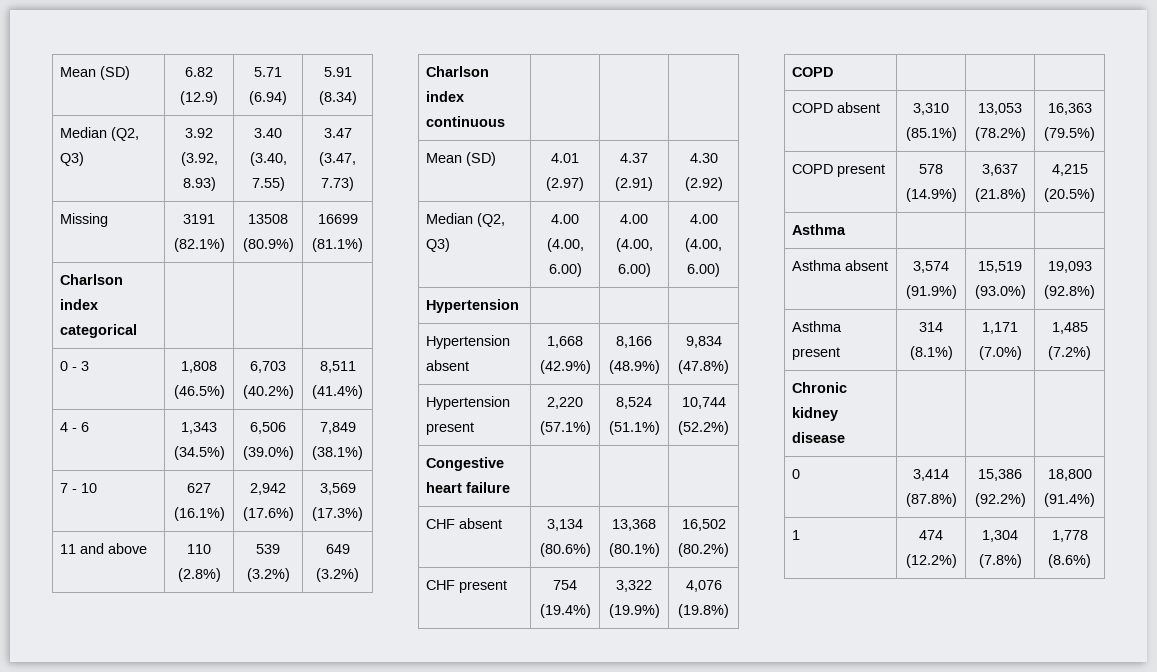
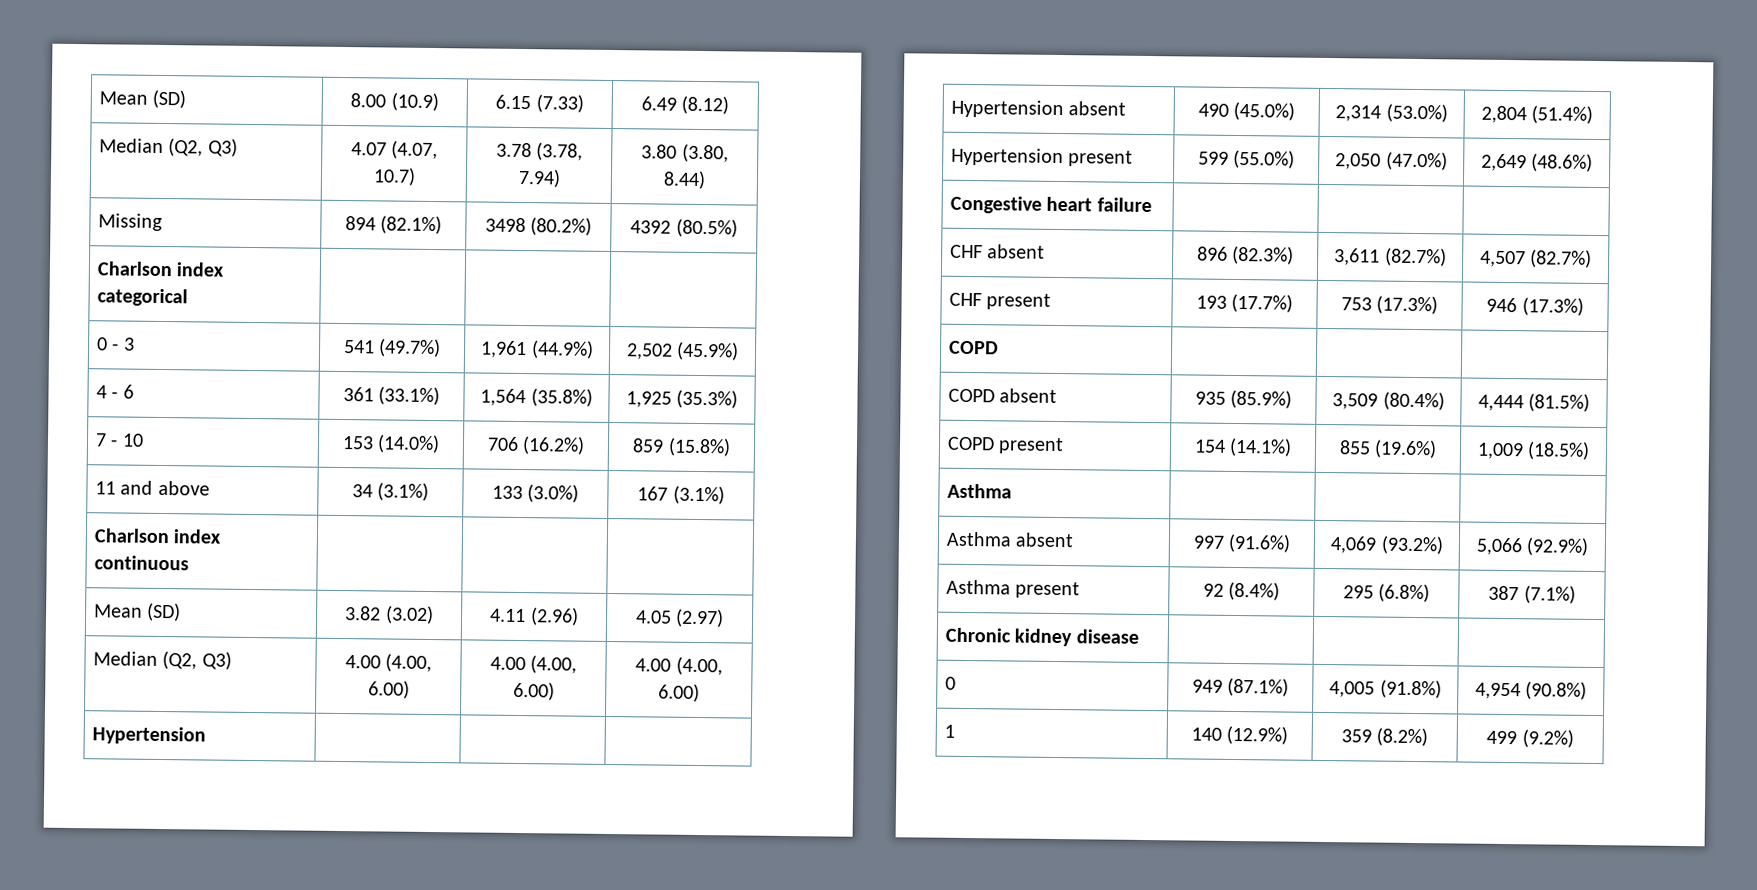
[60,66,131,80] [185,67,213,77] [180,91,218,105] [254,67,282,77] [249,91,287,105] [323,67,352,77] [318,91,357,105] [60,127,140,141] [60,152,85,166] [185,128,213,138] [180,152,218,166] [182,177,216,191] [254,128,282,138] [249,152,287,166] [251,177,285,191] [323,128,352,138] [319,152,356,166] [321,177,354,191] Mean (SD) | 6.82 (12.9) | 5.71 (6.94) | 5.91 (8.34) // Median (Q2, Q3) | 3.92 (3.92, 8.93) | 3.40 (3.40, 7.55) | 3.47 (3.47, 7.73) -> [99,89,187,109] [350,92,439,112] [495,94,584,113] [640,95,730,115] [99,138,238,157] [350,140,439,160] [372,167,416,186] [495,142,584,161] [517,168,561,188] [641,143,729,163] [663,170,706,190] Mean (SD) | 8.00 (10.9) | 6.15 (7.33) | 6.49 (8.12) // Median (Q2, Q3) | 4.07 (4.07, 10.7) | 3.78 (3.78, 7.94) | 3.80 (3.80, 8.44)
[183,214,215,224] 3191 -> [344,216,376,231] 894
[248,214,288,224] [242,238,294,252] [317,214,358,224] [312,238,363,252] 13508 (80.9%) | 16699 (81.1%) -> [484,217,593,236] [630,218,738,238] 3498 (80.2%) | 4392 (80.5%)
[181,361,217,373] [173,385,225,399] [250,361,286,373] [242,385,294,399] [319,361,356,373] [312,385,363,399] [60,422,90,432] [181,422,217,434] [173,446,225,460] [250,422,286,434] [242,446,294,460] [319,422,356,434] [312,446,363,460] [60,483,98,493] [187,483,211,493] [173,507,225,521] [250,483,286,495] [242,507,294,521] [319,483,356,495] [312,507,363,521] [60,543,148,554] [187,544,211,554] [177,568,221,582] [256,544,280,554] [246,568,290,582] [325,544,350,554] [316,568,359,582] 1,808 (46.5%) | 6,703 (40.2%) | 8,511 (41.4%) // 4 - 6 | 1,343 (34.5%) | 6,506 (39.0%) | 7,849 (38.1%) // 7 - 10 | 627 (16.1%) | 2,942 (17.6%) | 3,569 (17.3%) // 11 and above | 110 (2.8%) | 539 (3.2%) | 649 (3.2%) -> [342,338,442,358] [480,340,594,359] [625,341,740,361] [96,384,134,399] [342,386,441,406] [480,388,593,407] [625,389,739,409] [95,433,144,447] [341,434,441,454] [486,436,586,455] [632,437,731,457] [95,480,210,496] [351,482,430,501] [491,484,580,503] [637,485,725,505] 541 (49.7%) | 1,961 (44.9%) | 2,502 (45.9%) // 4 - 6 | 361 (33.1%) | 1,564 (35.8%) | 1,925 (35.3%) // 7 - 10 | 153 (14.0%) | 706 (16.2%) | 859 (15.8%) // 11 and above | 34 (3.1%) | 133 (3.0%) | 167 (3.1%)
[551,153,579,163] [546,177,584,191] [620,153,648,163] [615,177,653,191] [689,153,718,163] [684,177,723,191] 4.01 (2.97) | 4.37 (2.91) | 4.30 (2.92) -> [345,605,434,625] [490,607,579,626] [634,608,725,628] 3.82 (3.02) | 4.11 (2.96) | 4.05 (2.97)
[547,336,583,348] [539,360,591,374] [616,336,652,348] [608,360,660,374] [685,336,722,348] [678,360,729,374] [426,396,511,410] [426,422,475,435] [547,397,583,409] [539,421,591,435] [616,397,652,409] [608,421,660,435] [681,397,726,409] [678,421,729,435] 1,668 (42.9%) | 8,166 (48.9%) | 9,834 (47.8%) // Hypertension present | 2,220 (57.1%) | 8,524 (51.1%) | 10,744 (52.2%) -> [1197,101,1296,121] [1335,103,1448,123] [1480,105,1594,124] [951,147,1134,167] [1197,149,1296,169] [1335,151,1448,171] [1480,153,1594,172] 490 (45.0%) | 2,314 (53.0%) | 2,804 (51.4%) // Hypertension present | 599 (55.0%) | 2,050 (47.0%) | 2,649 (48.6%)
[547,519,583,531] [539,543,591,557] [612,519,656,531] [608,543,660,557] [681,519,726,531] [678,543,729,557] [426,580,508,593] [553,580,577,590] [539,604,591,618] [616,580,652,592] [608,604,660,618] [685,580,722,592] [678,604,729,618] [792,67,834,77] [792,102,881,113] [913,103,949,115] [905,127,957,141] [978,103,1022,115] [974,127,1026,141] [1047,103,1092,115] [1044,127,1095,141] [792,164,886,177] [919,164,943,174] [905,188,957,202] [982,164,1018,176] [974,188,1026,202] [1051,164,1088,176] [1044,188,1095,202] [792,224,847,235] [792,260,889,271] [913,261,949,273] [905,285,957,299] [978,261,1022,273] [974,285,1026,299] [1047,261,1092,273] [1044,285,1095,299] [792,321,843,332] [792,347,841,360] [919,322,943,332] [909,346,953,360] [982,322,1018,334] [978,346,1022,360] [1051,322,1088,334] [1048,346,1091,360] [792,382,848,393] [792,407,839,421] [792,432,846,443] [792,469,801,479] [913,469,949,481] [905,493,957,507] [978,469,1022,481] [974,493,1026,507] [1047,469,1092,481] [1044,493,1095,507] [792,530,801,540] [919,530,943,540] [905,554,957,568] [982,530,1018,542] [978,554,1022,568] [1051,530,1088,542] [1048,554,1091,568] 3,134 (80.6%) | 13,368 (80.1%) | 16,502 (80.2%) // CHF present | 754 (19.4%) | 3,322 (19.9%) | 4,076 (19.8%) // COPD | | | // COPD absent | 3,310 (85.1%) | 13,053 (78.2%) | 16,363 (79.5%) // COPD present | 578 (14.9%) | 3,637 (21.8%) | 4,215 (20.5%) // Asthma | | | // Asthma absent | 3,574 (91.9%) | 15,519 (93.0%) | 19,093 (92.8%) // Asthma present | 314 (8.1%) | 1,171 (7.0%) | 1,485 (7.2%) // Chronic kidney disease | | | // 0 | 3,414 (87.8%) | 15,386 (92.2%) | 18,800 (91.4%) // 1 | 474 (12.2%) | 1,304 (7.8%) | 1,778 (8.6%) -> [1196,245,1295,265] [1334,247,1447,267] [1479,249,1593,268] [949,292,1052,310] [1195,293,1294,313] [1340,295,1439,315] [1486,297,1584,316] [949,340,1000,355] [948,388,1058,403] [1194,389,1293,409] [1332,391,1445,411] [1477,393,1591,412] [947,436,1065,455] [1193,437,1293,457] [1338,439,1438,459] [1476,441,1591,460] [947,483,1013,499] [946,531,1075,548] [1192,533,1292,553] [1330,535,1444,555] [1475,537,1590,556] [946,579,1081,599] [1202,581,1281,601] [1342,583,1431,603] [1488,585,1576,604] [945,627,1139,647] [945,676,957,690] [1191,677,1290,697] [1329,679,1442,699] [1474,681,1588,700] [944,724,956,738] [1190,725,1289,745] [1340,727,1429,747] [1486,729,1574,748] 896 (82.3%) | 3,611 (82.7%) | 4,507 (82.7%) // CHF present | 193 (17.7%) | 753 (17.3%) | 946 (17.3%) // COPD | | | // COPD absent | 935 (85.9%) | 3,509 (80.4%) | 4,444 (81.5%) // COPD present | 154 (14.1%) | 855 (19.6%) | 1,009 (18.5%) // Asthma | | | // Asthma absent | 997 (91.6%) | 4,069 (93.2%) | 5,066 (92.9%) // Asthma present | 92 (8.4%) | 295 (6.8%) | 387 (7.1%) // Chronic kidney disease | | | // 0 | 949 (87.1%) | 4,005 (91.8%) | 4,954 (90.8%) // 1 | 140 (12.9%) | 359 (8.2%) | 499 (9.2%)

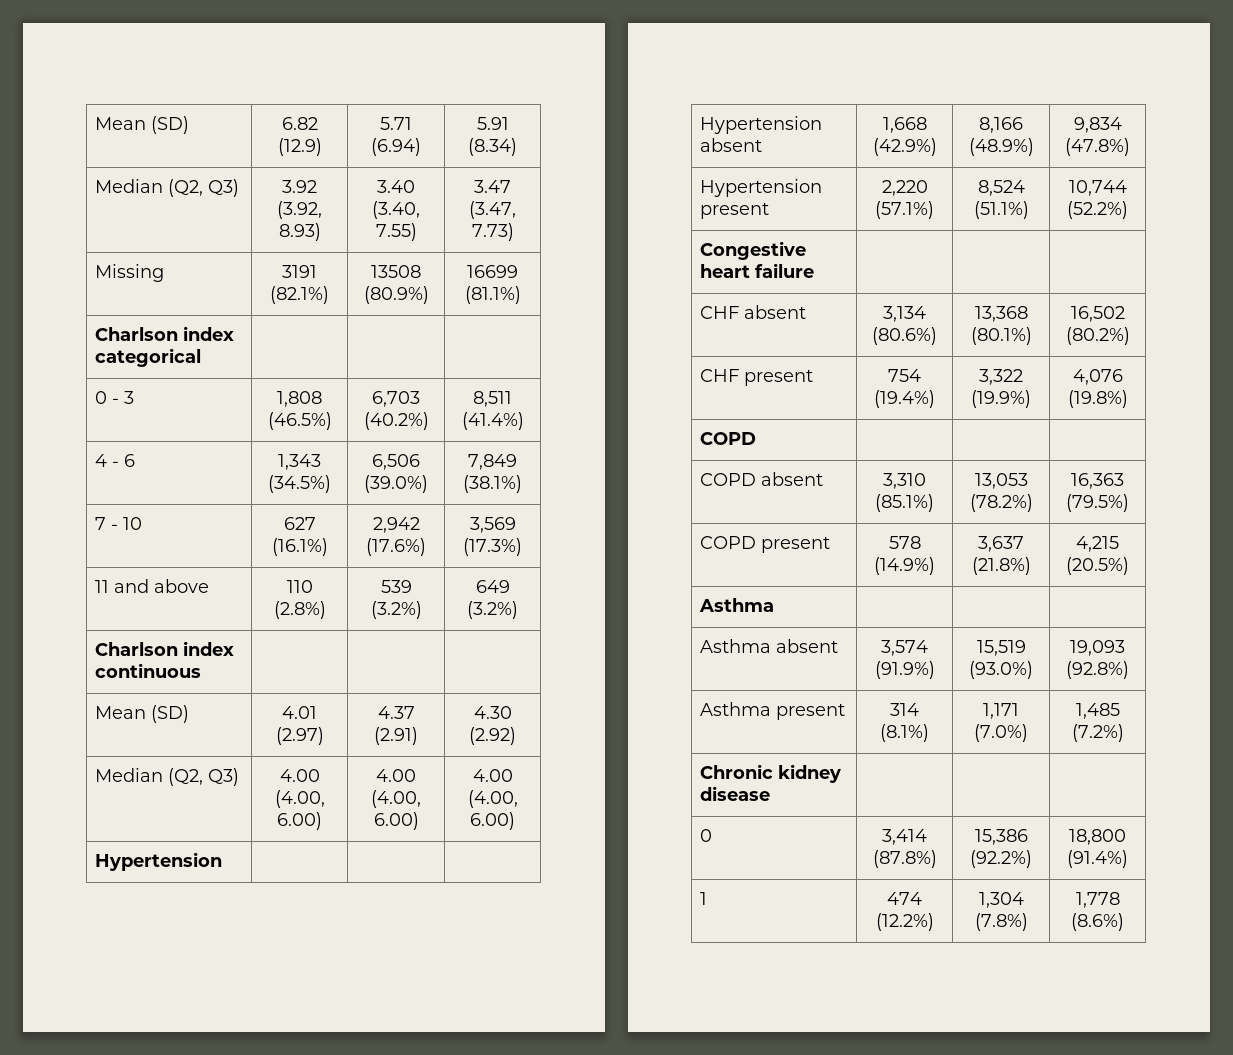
[99,89,187,109] [350,92,439,112] [495,94,584,113] [640,95,730,115] [99,138,238,157] [350,140,439,160] [372,167,416,186] [495,142,584,161] [517,168,561,188] [641,143,729,163] [663,170,706,190] Mean (SD) | 8.00 (10.9) | 6.15 (7.33) | 6.49 (8.12) // Median (Q2, Q3) | 4.07 (4.07, 10.7) | 3.78 (3.78, 7.94) | 3.80 (3.80, 8.44) -> [95,116,190,134] [281,117,318,130] [277,138,322,156] [380,117,412,130] [371,138,421,156] [476,117,509,130] [468,138,517,156] [95,179,240,197] [282,180,317,193] [277,201,322,219] [278,223,321,241] [377,180,415,193] [372,201,420,219] [375,223,417,241] [474,180,511,193] [469,201,516,219] [471,223,514,241] Mean (SD) | 6.82 (12.9) | 5.71 (6.94) | 5.91 (8.34) // Median (Q2, Q3) | 3.92 (3.92, 8.93) | 3.40 (3.40, 7.55) | 3.47 (3.47, 7.73)
[344,216,376,231] 894 -> [282,265,317,278] 3191
[484,217,593,236] [630,218,738,238] 3498 (80.2%) | 4392 (80.5%) -> [371,265,421,278] [363,286,429,304] [467,265,518,278] [464,286,521,304] 13508 (80.9%) | 16699 (81.1%)
[342,338,442,358] [480,340,594,359] [625,341,740,361] [96,384,134,399] [342,386,441,406] [480,388,593,407] [625,389,739,409] [95,433,144,447] [341,434,441,454] [486,436,586,455] [632,437,731,457] [95,480,210,496] [351,482,430,501] [491,484,580,503] [637,485,725,505] 541 (49.7%) | 1,961 (44.9%) | 2,502 (45.9%) // 4 - 6 | 361 (33.1%) | 1,564 (35.8%) | 1,925 (35.3%) // 7 - 10 | 153 (14.0%) | 706 (16.2%) | 859 (15.8%) // 11 and above | 34 (3.1%) | 133 (3.0%) | 167 (3.1%) -> [277,391,322,407] [267,412,332,430] [372,391,420,407] [363,412,429,430] [473,391,512,407] [461,412,524,430] [95,454,136,467] [278,454,321,470] [268,475,331,493] [372,454,420,470] [364,475,428,493] [468,454,517,470] [463,475,522,493] [95,517,143,530] [283,517,316,530] [271,538,328,556] [372,517,420,533] [366,538,426,556] [469,517,516,533] [463,538,522,556] [95,579,210,593] [286,580,313,593] [273,601,326,619] [380,580,412,593] [370,601,422,619] [475,580,510,593] [467,601,518,619] 1,808 (46.5%) | 6,703 (40.2%) | 8,511 (41.4%) // 4 - 6 | 1,343 (34.5%) | 6,506 (39.0%) | 7,849 (38.1%) // 7 - 10 | 627 (16.1%) | 2,942 (17.6%) | 3,569 (17.3%) // 11 and above | 110 (2.8%) | 539 (3.2%) | 649 (3.2%)
[345,605,434,625] [490,607,579,626] [634,608,725,628] 3.82 (3.02) | 4.11 (2.96) | 4.05 (2.97) -> [282,706,317,719] [275,727,324,745] [377,706,415,719] [374,727,418,745] [473,706,512,719] [469,727,516,745] 4.01 (2.97) | 4.37 (2.91) | 4.30 (2.92)
[1197,101,1296,121] [1335,103,1448,123] [1480,105,1594,124] [951,147,1134,167] [1197,149,1296,169] [1335,151,1448,171] [1480,153,1594,172] 490 (45.0%) | 2,314 (53.0%) | 2,804 (51.4%) // Hypertension present | 599 (55.0%) | 2,050 (47.0%) | 2,649 (48.6%) -> [882,117,927,133] [872,138,937,156] [979,117,1023,133] [968,138,1034,156] [1073,117,1122,133] [1065,138,1130,156] [700,179,823,197] [700,202,770,219] [881,180,928,196] [875,201,934,219] [977,180,1025,196] [973,201,1029,219] [1068,180,1127,196] [1067,201,1128,219] 1,668 (42.9%) | 8,166 (48.9%) | 9,834 (47.8%) // Hypertension present | 2,220 (57.1%) | 8,524 (51.1%) | 10,744 (52.2%)
[1196,245,1295,265] [1334,247,1447,267] [1479,249,1593,268] [949,292,1052,310] [1195,293,1294,313] [1340,295,1439,315] [1486,297,1584,316] [949,340,1000,355] [948,388,1058,403] [1194,389,1293,409] [1332,391,1445,411] [1477,393,1591,412] [947,436,1065,455] [1193,437,1293,457] [1338,439,1438,459] [1476,441,1591,460] [947,483,1013,499] [946,531,1075,548] [1192,533,1292,553] [1330,535,1444,555] [1475,537,1590,556] [946,579,1081,599] [1202,581,1281,601] [1342,583,1431,603] [1488,585,1576,604] [945,627,1139,647] [945,676,957,690] [1191,677,1290,697] [1329,679,1442,699] [1474,681,1588,700] [944,724,956,738] [1190,725,1289,745] [1340,727,1429,747] [1486,729,1574,748] 896 (82.3%) | 3,611 (82.7%) | 4,507 (82.7%) // CHF present | 193 (17.7%) | 753 (17.3%) | 946 (17.3%) // COPD | | | // COPD absent | 935 (85.9%) | 3,509 (80.4%) | 4,444 (81.5%) // COPD present | 154 (14.1%) | 855 (19.6%) | 1,009 (18.5%) // Asthma | | | // Asthma absent | 997 (91.6%) | 4,069 (93.2%) | 5,066 (92.9%) // Asthma present | 92 (8.4%) | 295 (6.8%) | 387 (7.1%) // Chronic kidney disease | | | // 0 | 949 (87.1%) | 4,005 (91.8%) | 4,954 (90.8%) // 1 | 140 (12.9%) | 359 (8.2%) | 499 (9.2%) -> [883,306,926,322] [872,327,937,345] [974,306,1028,322] [970,327,1032,345] [1070,306,1125,322] [1065,327,1130,345] [700,369,814,386] [888,369,921,382] [874,390,935,408] [979,369,1023,385] [971,390,1031,408] [1072,369,1123,385] [1067,390,1128,408] [700,432,757,445] [700,472,824,486] [883,473,926,489] [875,494,934,512] [974,473,1028,489] [969,494,1033,512] [1071,473,1124,489] [1066,494,1129,512] [700,536,831,553] [888,536,921,549] [874,557,935,575] [978,536,1024,552] [971,557,1031,575] [1076,536,1119,552] [1066,557,1129,575] [699,598,775,612] [700,639,839,653] [881,640,928,656] [874,661,935,679] [976,640,1026,656] [969,661,1033,679] [1070,640,1125,656] [1066,661,1129,679] [700,702,846,720] [890,703,919,716] [880,724,929,742] [983,703,1019,719] [974,724,1028,742] [1075,703,1120,719] [1071,724,1124,742] [700,764,842,783] [700,786,771,801] [700,829,713,842] [882,829,927,845] [872,850,937,868] [974,829,1028,845] [970,850,1032,868] [1069,829,1126,845] [1067,850,1128,868] [700,892,708,905] [887,892,922,905] [875,913,934,931] [978,892,1024,908] [974,913,1028,931] [1075,892,1120,908] [1071,913,1124,931] 3,134 (80.6%) | 13,368 (80.1%) | 16,502 (80.2%) // CHF present | 754 (19.4%) | 3,322 (19.9%) | 4,076 (19.8%) // COPD | | | // COPD absent | 3,310 (85.1%) | 13,053 (78.2%) | 16,363 (79.5%) // COPD present | 578 (14.9%) | 3,637 (21.8%) | 4,215 (20.5%) // Asthma | | | // Asthma absent | 3,574 (91.9%) | 15,519 (93.0%) | 19,093 (92.8%) // Asthma present | 314 (8.1%) | 1,171 (7.0%) | 1,485 (7.2%) // Chronic kidney disease | | | // 0 | 3,414 (87.8%) | 15,386 (92.2%) | 18,800 (91.4%) // 1 | 474 (12.2%) | 1,304 (7.8%) | 1,778 (8.6%)

